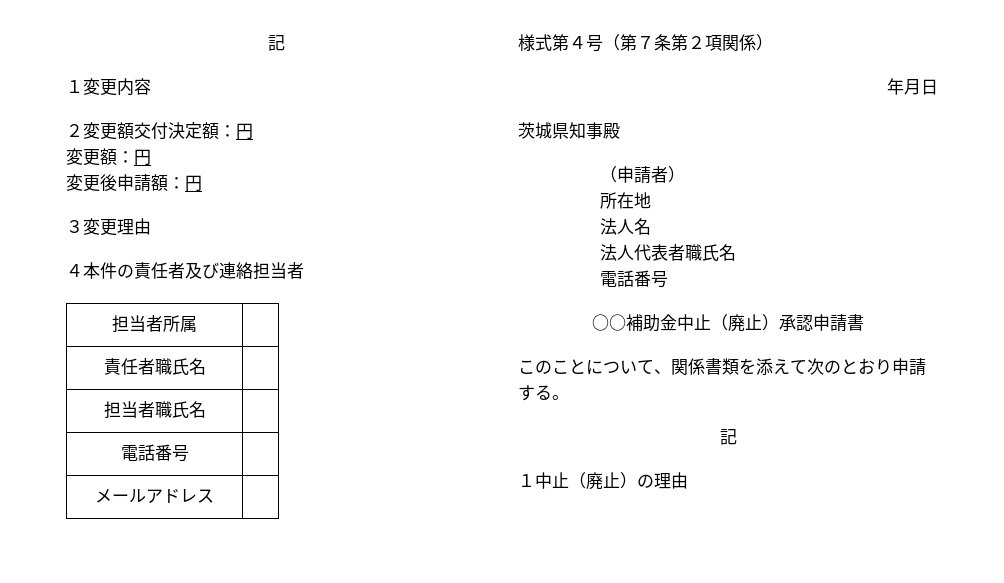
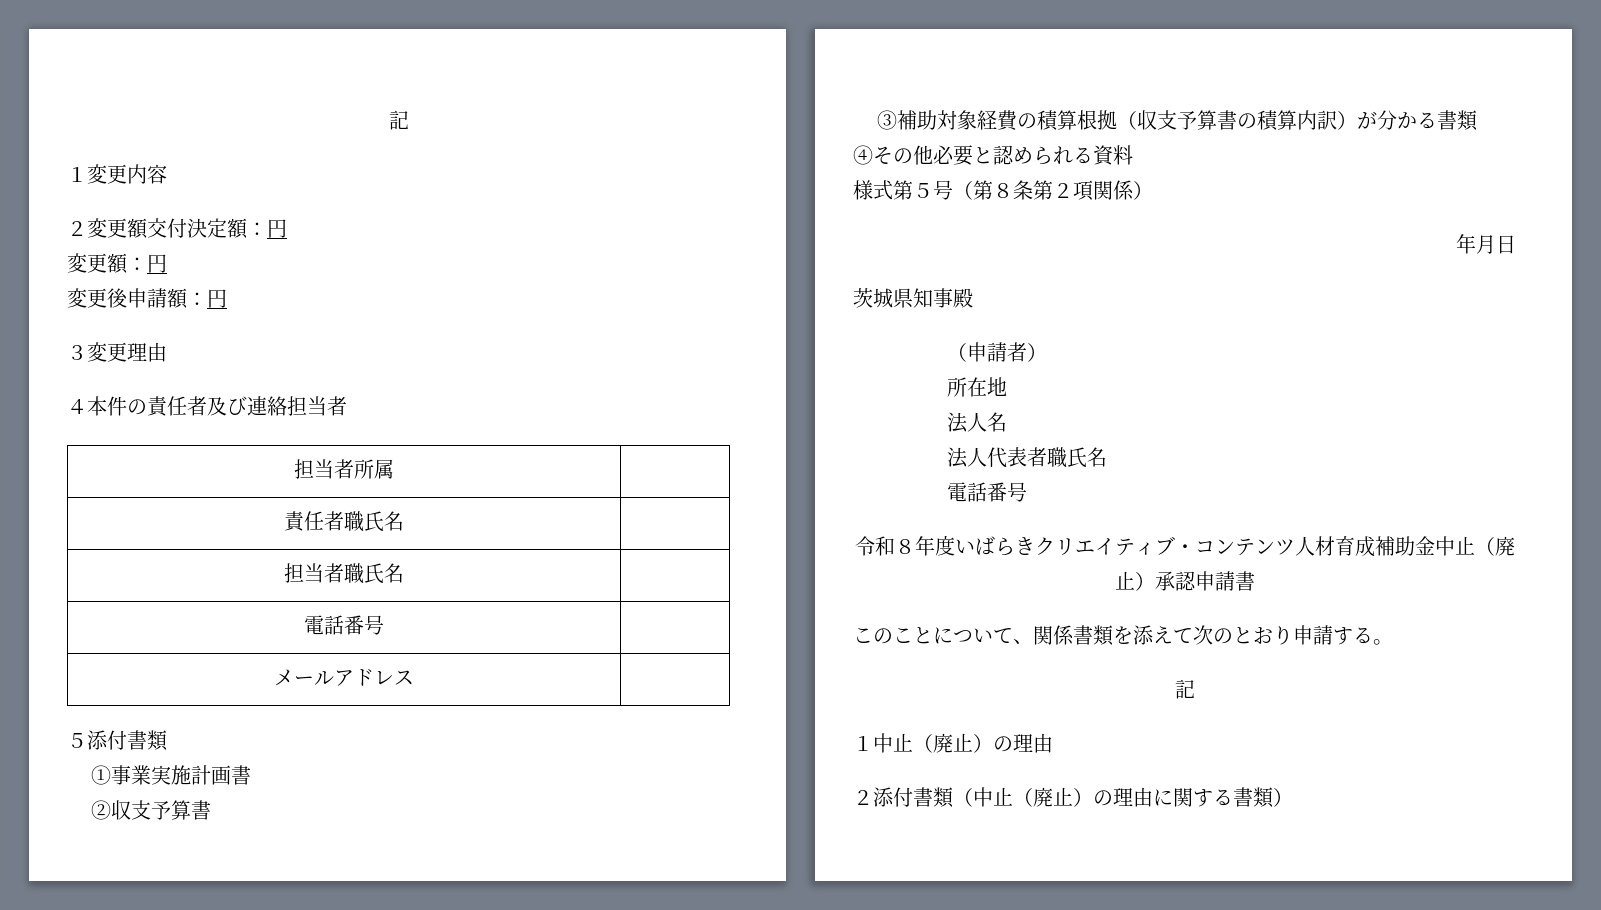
(214, 496) none -> [67,730,168,751] [90,765,251,785] [90,800,211,820] [876,110,1478,131] [853,145,1133,166] // ５添付書類 // ①事業実施計画書 // ②収支予算書 // ③補助対象経費の積算根拠（収支予算書の積算内訳）が分かる書類 // ④その他必要と認められる資料
[569,34,654,52] ４号（第７ -> [913,180,1013,200] ５号（第８
[592,314,626,331] ○○ -> [854,535,1375,557] 令和８年度いばらきクリエイティブ・コンテンツ人材育成
(688, 480) none -> [853,787,1293,808] // ２添付書類（中止（廃止）の理由に関する書類）

